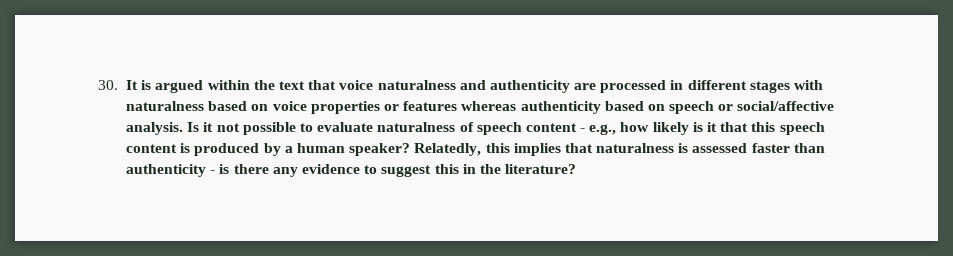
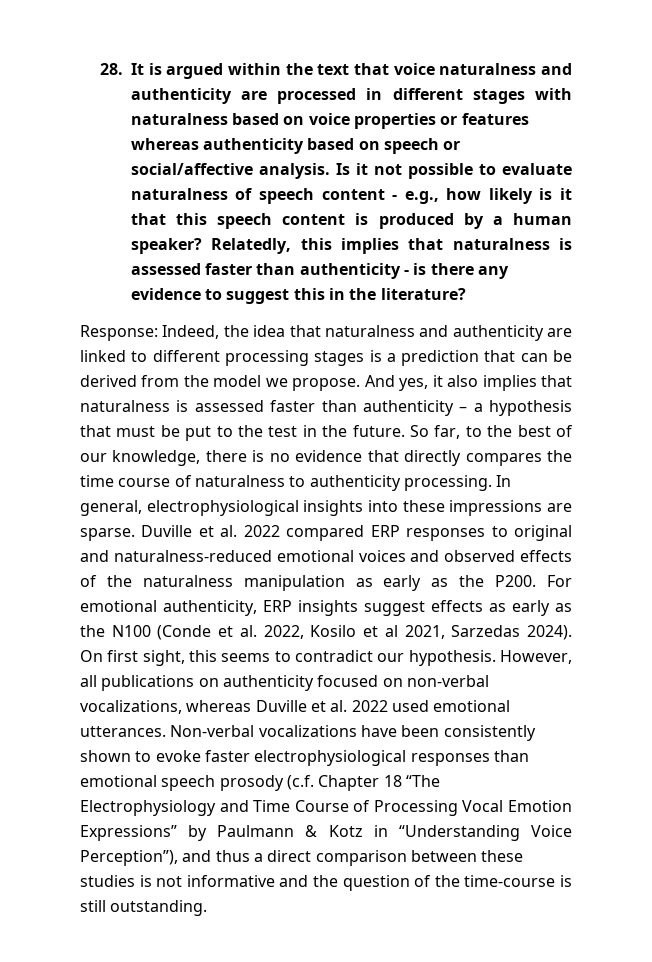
[98,80,119,90] 30. -> [99,63,123,75] 28.
(577, 169) none -> [80,325,572,341] [80,350,573,366] [80,375,572,391] [80,400,572,416] [80,425,573,441] [80,450,573,466] [80,475,512,491] [80,500,573,516] [80,525,573,541] [80,550,572,562] [80,575,573,591] [80,600,572,616] [80,625,573,640] [80,650,572,666] [80,675,489,691] [80,700,511,714] [80,725,536,741] [80,750,529,766] [80,775,440,791] [80,800,572,816] [80,825,572,841] [80,850,524,866] [80,875,573,891] [80,900,208,916] // Response: Indeed, the idea that naturalness and authenticity are linked to different processing stages is a prediction that can be derived from the model we propose. And yes, it also implies that naturalness is assessed faster than authenticity – a hypothesis that must be put to the test in the future. So far, to the best of our knowledge, there is no evidence that directly compares the time course of naturalness to authenticity processing. In general, electrophysiological insights into these impressions are sparse. Duville et al. 2022 compared ERP responses to original and naturalness-reduced emotional voices and observed effects of the naturalness manipulation as early as the P200. For emotional authenticity, ERP insights suggest effects as early as the N100 (Conde et al. 2022, Kosilo et al 2021, Sarzedas 2024). On first sight, this seems to contradict our hypothesis. However, all publications on authenticity focused on non-verbal vocalizations, whereas Duville et al. 2022 used emotional utterances. Non-verbal vocalizations have been consistently shown to evoke faster electrophysiological responses than emotional speech prosody (c.f. Chapter 18 “The Electrophysiology and Time Course of Processing Vocal Emotion Expressions” by Paulmann & Kotz in “Understanding Voice Perception”), and thus a direct comparison between these studies is not informative and the question of the time-course is still outstanding.

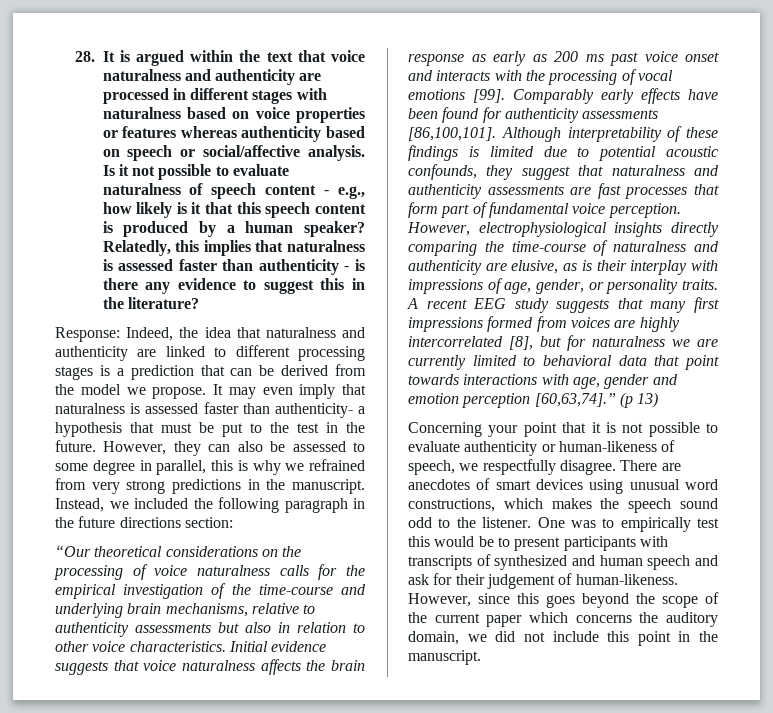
[364,375,572,391] [80,400,468,416] And yes, it also implies that naturalness is assessed faster than authenticity – -> [213,384,366,399] [55,402,353,418] It may even imply that naturalness is assessed faster than authenticity-
[410,425,573,439] [80,450,573,466] [80,475,512,491] [80,500,573,516] [80,525,573,541] [80,550,572,562] [80,575,573,591] [80,600,572,616] [80,625,573,640] [80,650,572,666] [80,675,489,691] [80,700,511,714] [80,725,536,741] [80,750,529,766] [80,775,440,791] [80,800,572,816] [80,825,572,841] [80,850,524,866] [80,875,573,891] [80,900,208,916] So far, to the best of our knowledge, there is no evidence that directly compares the time course of naturalness to authenticity processing. In general, electrophysiological insights into these impressions are sparse. Duville et al. 2022 compared ERP responses to original and naturalness-reduced emotional voices and observed effects of the naturalness manipulation as early as the P200. For emotional authenticity, ERP insights suggest effects as early as the N100 (Conde et al. 2022, Kosilo et al 2021, Sarzedas 2024). On first sight, this seems to contradict our hypothesis. However, all publications on authenticity focused on non-verbal vocalizations, whereas Duville et al. 2022 used emotional utterances. Non-verbal vocalizations have been consistently shown to evoke faster electrophysiological responses than emotional speech prosody (c.f. Chapter 18 “The Electrophysiology and Time Course of Processing Vocal Emotion Expressions” by Paulmann & Kotz in “Understanding Voice Perception”), and thus a direct comparison between these studies is not informative and the question of the time-course is still outstanding. -> [103,441,365,456] [55,459,365,475] [55,478,366,494] [55,497,365,513] [55,516,233,528] [55,545,302,557] [54,564,365,580] [55,583,367,599] [55,603,316,618] [55,622,365,637] [55,641,327,652] [55,659,365,675] [408,51,719,66] [408,69,673,85] [408,88,718,104] [408,107,659,123] [408,126,718,142] [408,145,718,161] [408,164,719,180] [408,183,719,199] [408,202,681,218] [407,222,719,237] [408,240,719,256] [408,260,718,275] [408,278,718,294] [407,297,719,313] [408,316,680,332] [408,335,718,351] [408,355,719,370] [408,374,678,389] [408,392,659,408] [408,422,718,437] [408,440,676,456] [408,459,681,475] [408,478,718,494] [408,498,718,513] [408,517,719,532] [408,536,668,551] [408,554,718,570] [408,573,678,589] [408,592,719,608] [408,612,718,627] [408,631,718,646] [408,650,481,665] However, they can also be assessed to some degree in parallel, this is why we refrained from very strong predictions in the manuscript. Instead, we included the following paragraph in the future directions section: // “Our theoretical considerations on the processing of voice naturalness calls for the empirical investigation of the time-course and underlying brain mechanisms, relative to authenticity assessments but also in relation to other voice characteristics. Initial evidence suggests that voice naturalness affects the brain response as early as 200 ms past voice onset and interacts with the processing of vocal emotions [99]. Comparably early effects have been found for authenticity assessments [86,100,101]. Although interpretability of these findings is limited due to potential acoustic confounds, they suggest that naturalness and authenticity assessments are fast processes that form part of fundamental voice perception. However, electrophysiological insights directly comparing the time-course of naturalness and authenticity are elusive, as is their interplay with impressions of age, gender, or personality traits. A recent EEG study suggests that many first impressions formed from voices are highly intercorrelated [8], but for naturalness we are currently limited to behavioral data that point towards interactions with age, gender and emotion perception [60,63,74].” (p 13) // Concerning your point that it is not possible to evaluate authenticity or human-likeness of speech, we respectfully disagree. There are anecdotes of smart devices using unusual word constructions, which makes the speech sound odd to the listener. One was to empirically test this would be to present participants with transcripts of synthesized and human speech and ask for their judgement of human-likeness. However, since this goes beyond the scope of the current paper which concerns the auditory domain, we did not include this point in the manuscript.

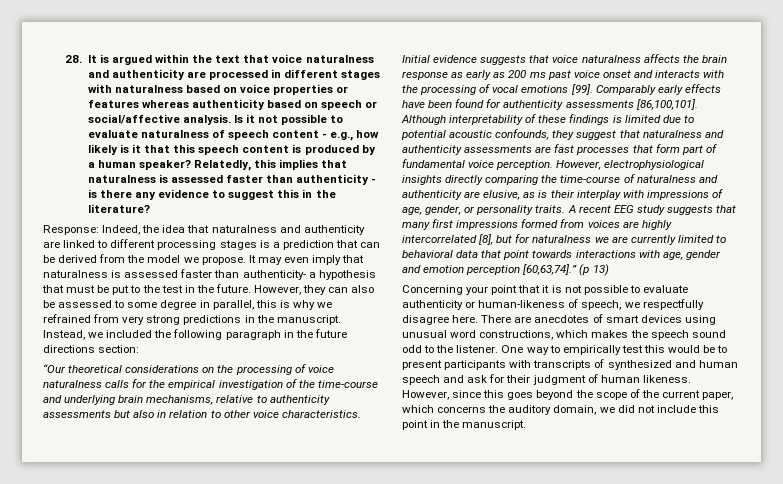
[559,460,616,475] disagree. -> [402,315,479,325] disagree here.
[570,520,596,528] was -> [526,347,549,355] way
[486,573,678,589] judgement of human-likeness. -> [532,374,691,385] judgment of human likeness.
[486,615,523,627] paper -> [702,391,734,400] paper,

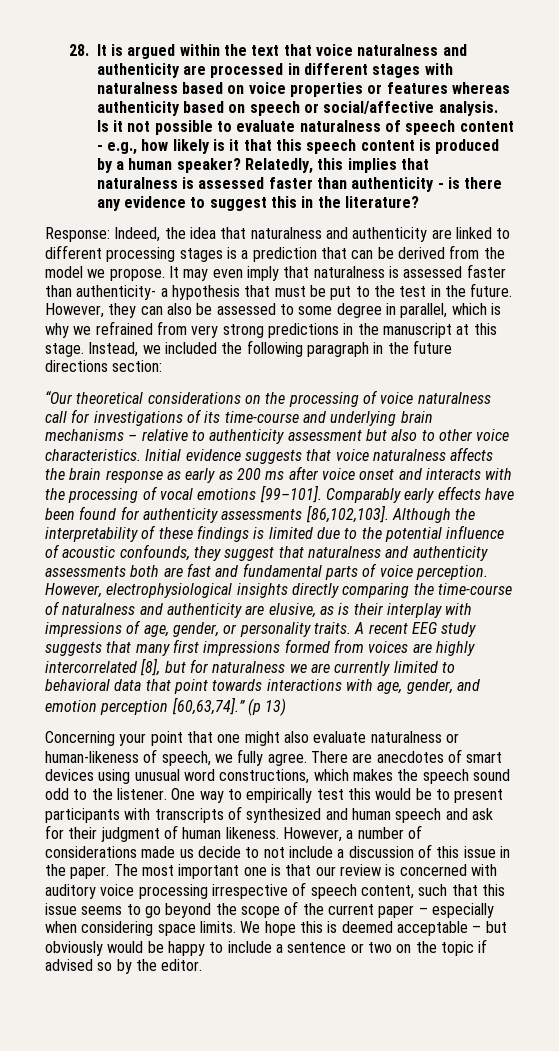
[255,300,277,308] this -> [451,303,487,315] which
[276,315,341,325] manuscript. -> [382,323,497,338] [45,343,84,357] manuscript at this stage.
[105,379,315,390] calls for the empirical investigation of the -> [45,409,221,426] call for investigations of its
[146,395,214,405] mechanisms, -> [45,429,138,441] mechanisms –
[43,410,111,418] assessments -> [287,430,362,441] assessment
[157,410,208,418] in relation -> (418, 435) none
[547,70,571,80] past -> [288,466,319,480] after
[571,84,593,95] [99]. -> [259,485,322,503] [99–101].
[636,99,698,110] [401,115,446,125] [86,100,101]. Although -> [305,505,476,523] [86,102,103]. Although the
[401,130,446,140] potential -> [361,525,505,542] [45,544,60,558] the potential influence of
(533, 149) none -> [130,565,160,577] both
[576,144,717,155] [402,159,465,168] processes that form part of fundamental -> [215,563,378,580] and fundamental parts of
[685,250,721,260] gender -> [406,679,453,694] gender,
[542,285,688,295] [402,300,463,310] it is not possible to evaluate authenticity -> [217,731,442,746] one might also evaluate naturalness
[642,299,704,310] [402,315,479,325] respectfully disagree here. -> [237,749,307,766] fully agree.
[452,390,534,400] since this goes -> [346,825,422,839] [45,844,510,858] [45,864,497,879] [45,882,505,899] [45,903,161,918] a number of considerations made us decide to not include a discussion of this issue in the paper. The most important one is that our review is concerned with auditory voice processing irrespective of speech content, such that this issue seems to go
[702,391,734,400] [402,405,719,415] [402,420,527,430] paper, which concerns the auditory domain, we did not include this point in the manuscript. -> [378,903,494,918] [45,921,507,936] [45,939,488,956] [45,959,203,974] paper – especially when considering space limits. We hope this is deemed acceptable – but obviously would be happy to include a sentence or two on the topic if advised so by the editor.

